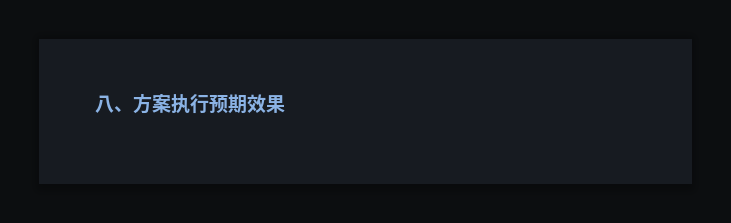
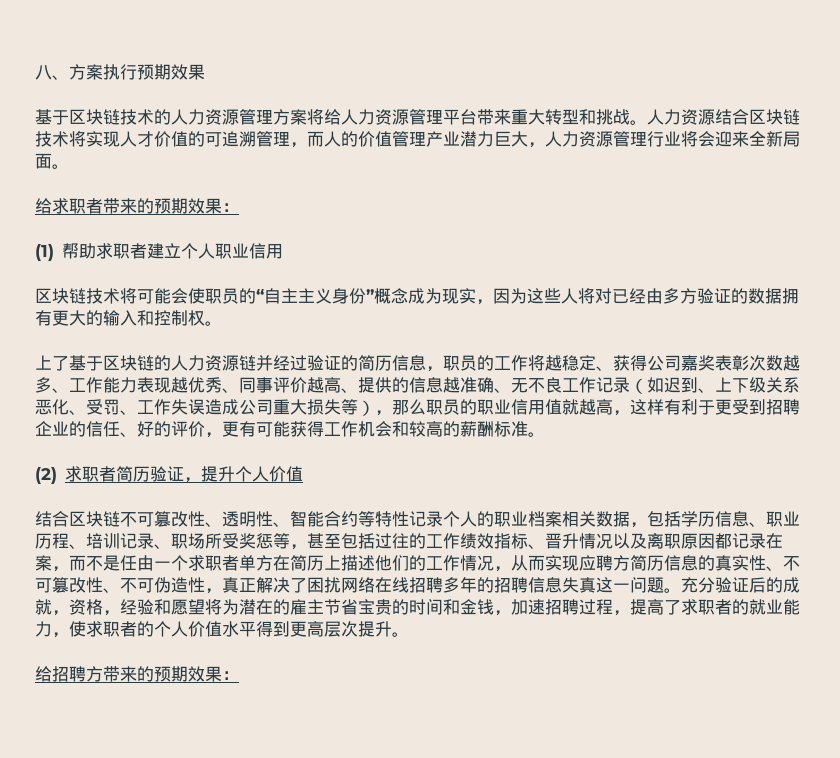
(285, 104) none -> [35,109,800,125] [35,131,800,148] [35,153,69,169] [35,198,239,214] [35,243,283,261] [35,288,799,305] [35,310,222,326] [35,355,800,372] [35,377,800,394] [35,399,800,416] [35,421,545,438] [35,466,303,484] [35,510,800,528] [35,533,783,550] [35,555,800,572] [35,576,800,594] [35,599,800,616] [35,621,409,638] [35,666,239,682] // 基于区块链技术的人力资源管理方案将给人力资源管理平台带来重大转型和挑战。人力资源结合区块链技术将实现人才价值的可追溯管理，而人的价值管理产业潜力巨大，人力资源管理行业将会迎来全新局面。 // 给求职者带来的预期效果： // (1)帮助求职者建立个人职业信用 // 区块链技术将可能会使职员的“自主主义身份”概念成为现实，因为这些人将对已经由多方验证的数据拥有更大的输入和控制权。 // 上了基于区块链的人力资源链并经过验证的简历信息，职员的工作将越稳定、获得公司嘉奖表彰次数越多、工作能力表现越优秀、同事评价越高、提供的信息越准确、无不良工作记录（如迟到、上下级关系恶化、受罚、工作失误造成公司重大损失等），那么职员的职业信用值就越高，这样有利于更受到招聘企业的信任、好的评价，更有可能获得工作机会和较高的薪酬标准。 // (2)求职者简历验证，提升个人价值 // 结合区块链不可篡改性、透明性、智能合约等特性记录个人的职业档案相关数据，包括学历信息、职业历程、培训记录、职场所受奖惩等，甚至包括过往的工作绩效指标、晋升情况以及离职原因都记录在案，而不是任由一个求职者单方在简历上描述他们的工作情况，从而实现应聘方简历信息的真实性、不可篡改性、不可伪造性，真正解决了困扰网络在线招聘多年的招聘信息失真这一问题。充分验证后的成就，资格，经验和愿望将为潜在的雇主节省宝贵的时间和金钱，加速招聘过程，提高了求职者的就业能力，使求职者的个人价值水平得到更高层次提升。 // 给招聘方带来的预期效果：

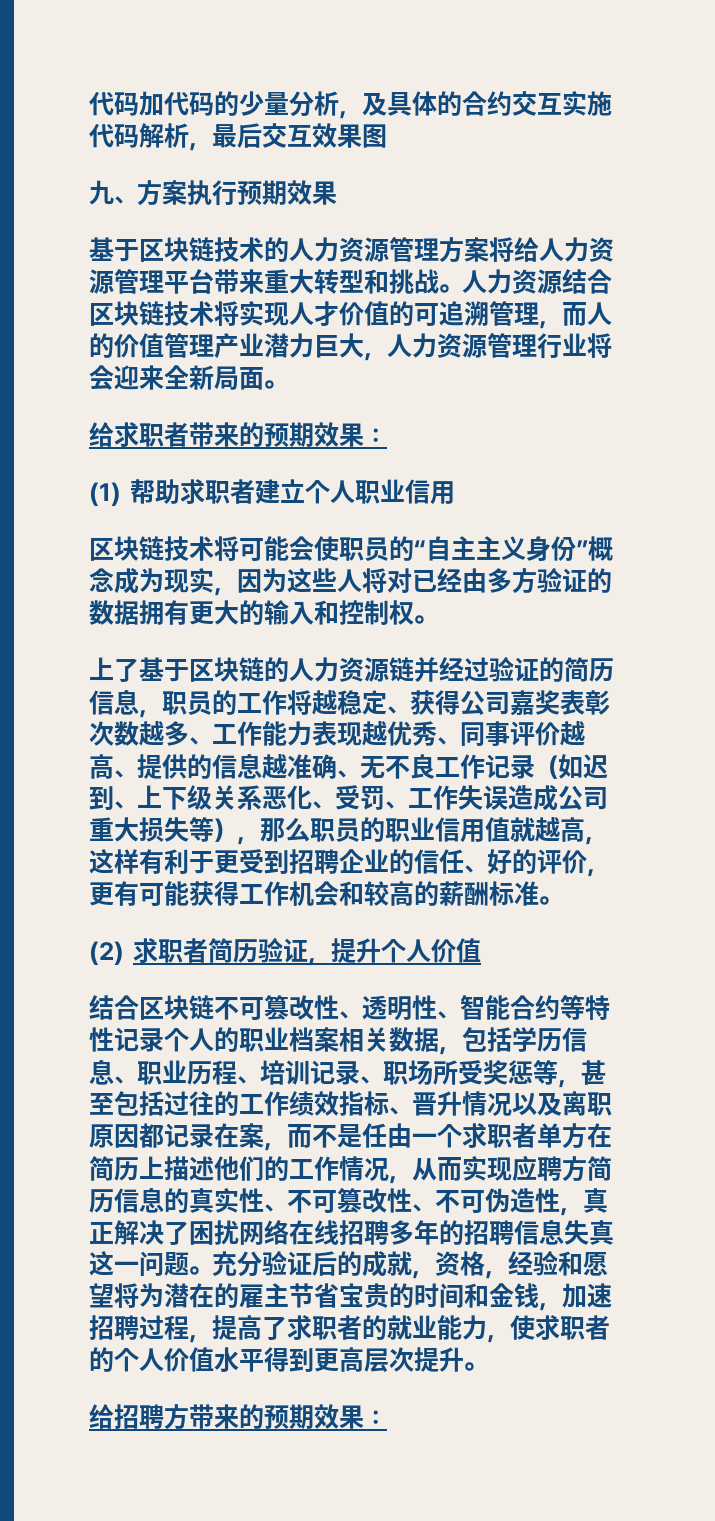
[35,64,52,80] 八 -> [89,91,612,119] [89,123,387,151] [89,180,114,205] 代码加代码的少量分析，及具体的合约交互实施代码解析，最后交互效果图 // 九

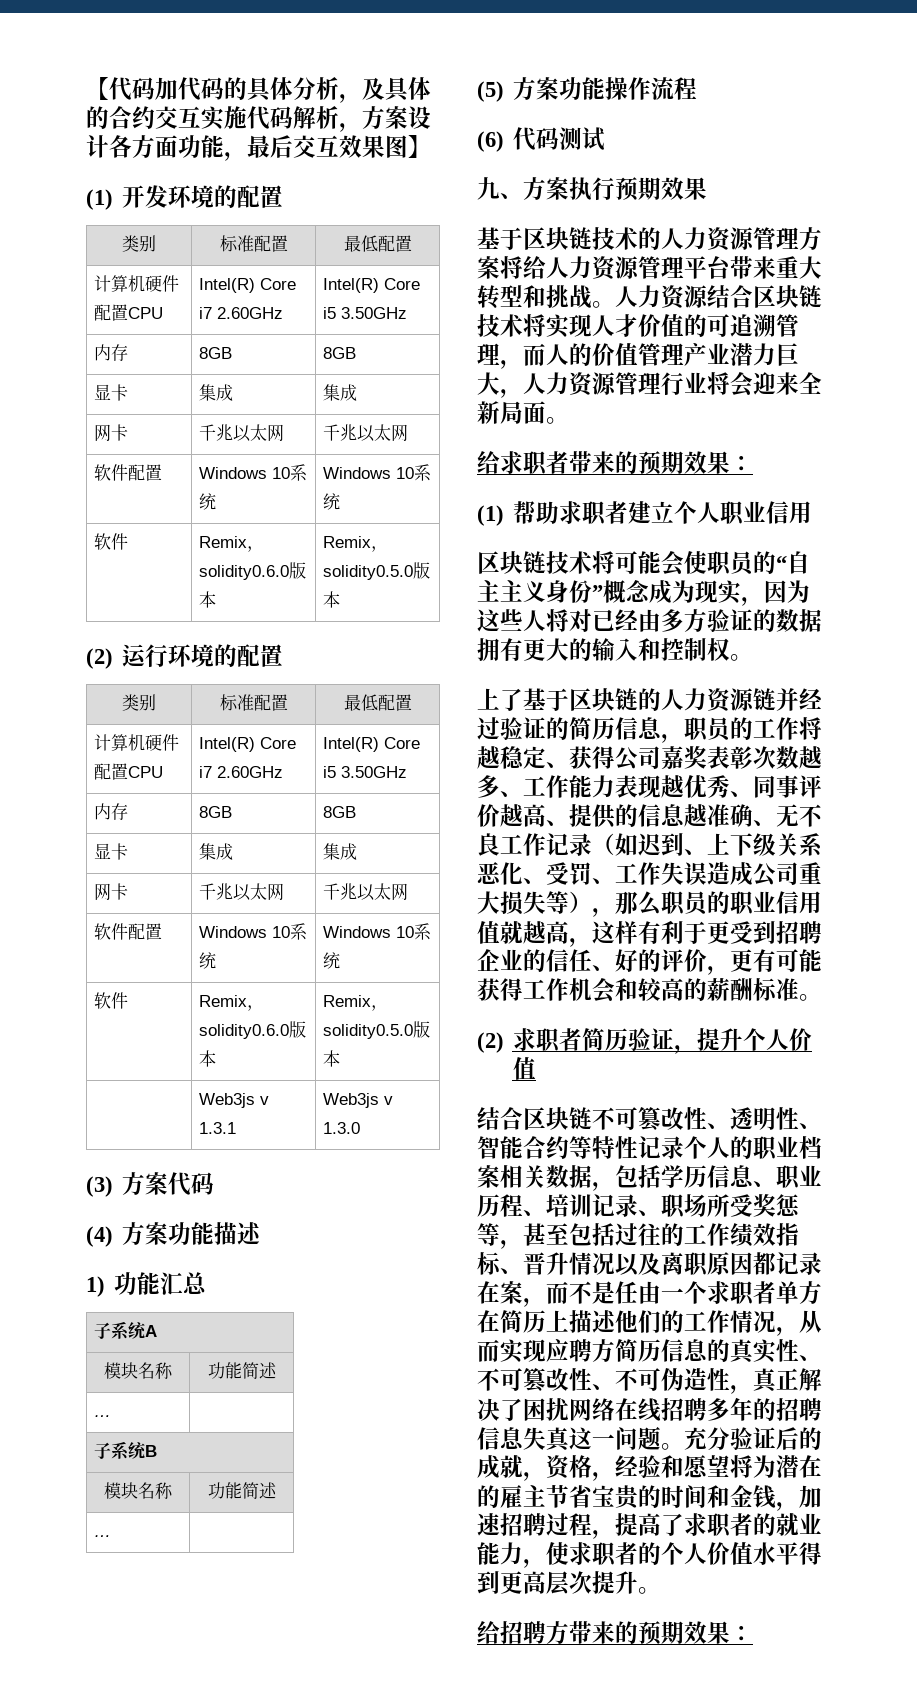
(89, 104) none -> [86,77,109,100] 【
[239,91,289,116] 少量 -> [247,77,293,102] 具体
(212, 147) none -> [362,106,431,129] [86,135,247,161] 方案设计各方面功能，
(387, 136) none -> [408,135,431,158] [86,185,283,210] [122,235,156,252] [219,235,288,252] [343,235,412,252] [94,275,180,292] [94,304,164,321] [199,278,297,293] [199,307,284,319] [323,278,421,293] [323,307,408,319] [94,344,129,361] [199,347,233,359] [323,347,357,359] [94,384,129,401] [199,384,234,401] [323,384,358,401] [94,424,129,442] [199,424,285,442] [323,424,409,442] [94,464,163,481] [199,464,308,481] [199,493,217,510] [323,464,432,481] [323,493,341,510] [94,533,129,550] [199,536,265,552] [199,562,307,580] [199,591,217,608] [323,536,389,552] [323,562,431,580] [323,591,341,608] [86,644,283,669] [122,694,156,711] [219,694,288,711] [343,694,412,711] [94,734,180,751] [94,763,164,780] [199,737,297,752] [199,766,284,778] [323,737,421,752] [323,766,408,778] [94,803,129,820] [199,806,233,818] [323,806,357,818] [94,843,129,860] [199,843,234,860] [323,843,358,860] [94,883,129,901] [199,883,285,901] [323,883,409,901] [94,923,163,940] [199,923,308,940] [199,952,217,969] [323,923,432,940] [323,952,341,969] [94,992,129,1009] [199,995,265,1011] [199,1021,307,1039] [199,1050,217,1067] [323,995,389,1011] [323,1021,431,1039] [323,1050,341,1067] [199,1093,270,1108] [199,1122,237,1134] [323,1093,394,1108] [323,1122,361,1134] [86,1172,214,1197] [86,1222,261,1247] [86,1272,207,1297] [94,1321,158,1340] [104,1362,173,1379] [207,1362,277,1379] [94,1415,112,1417] [94,1441,158,1460] [104,1482,173,1499] [207,1482,277,1499] [94,1535,112,1537] [477,77,697,102] [477,127,605,152] 】 // (1)开发环境的配置 // 类别 | 标准配置 | 最低配置 // 计算机硬件配置CPU | Intel(R) Core i7 2.60GHz | Intel(R) Core i5 3.50GHz // 内存 | 8GB | 8GB // 显卡 | 集成 | 集成 // 网卡 | 千兆以太网 | 千兆以太网 // 软件配置 | Windows 10系统 | Windows 10系统 // 软件 | Remix，solidity0.6.0版本 | Remix，solidity0.5.0版本 // (2)运行环境的配置 // 类别 | 标准配置 | 最低配置 // 计算机硬件配置CPU | Intel(R) Core i7 2.60GHz | Intel(R) Core i5 3.50GHz // 内存 | 8GB | 8GB // 显卡 | 集成 | 集成 // 网卡 | 千兆以太网 | 千兆以太网 // 软件配置 | Windows 10系统 | Windows 10系统 // 软件 | Remix，solidity0.6.0版本 | Remix，solidity0.5.0版本 // | Web3js v 1.3.1 | Web3js v 1.3.0 // (3)方案代码 // (4)方案功能描述 // 1)功能汇总 // 子系统A // 模块名称 | 功能简述 // … | // 子系统B // 模块名称 | 功能简述 // … | // (5)方案功能操作流程 // (6)代码测试

